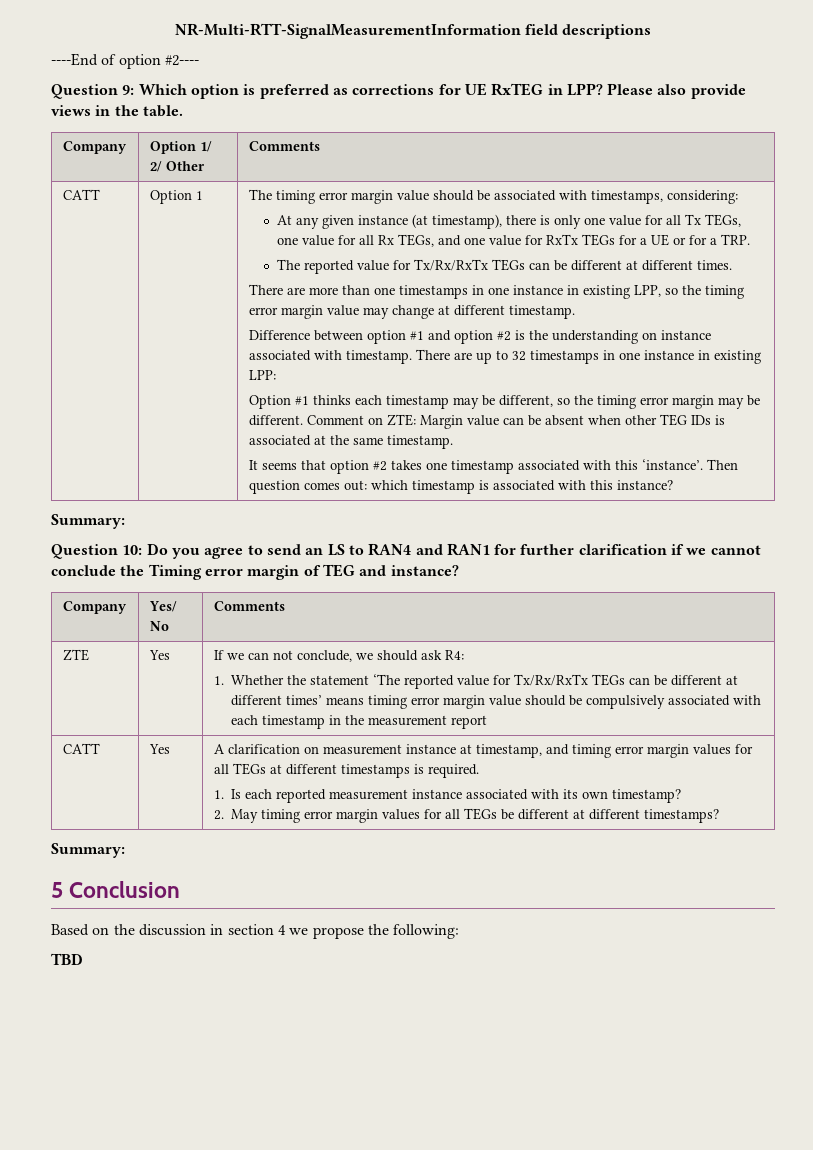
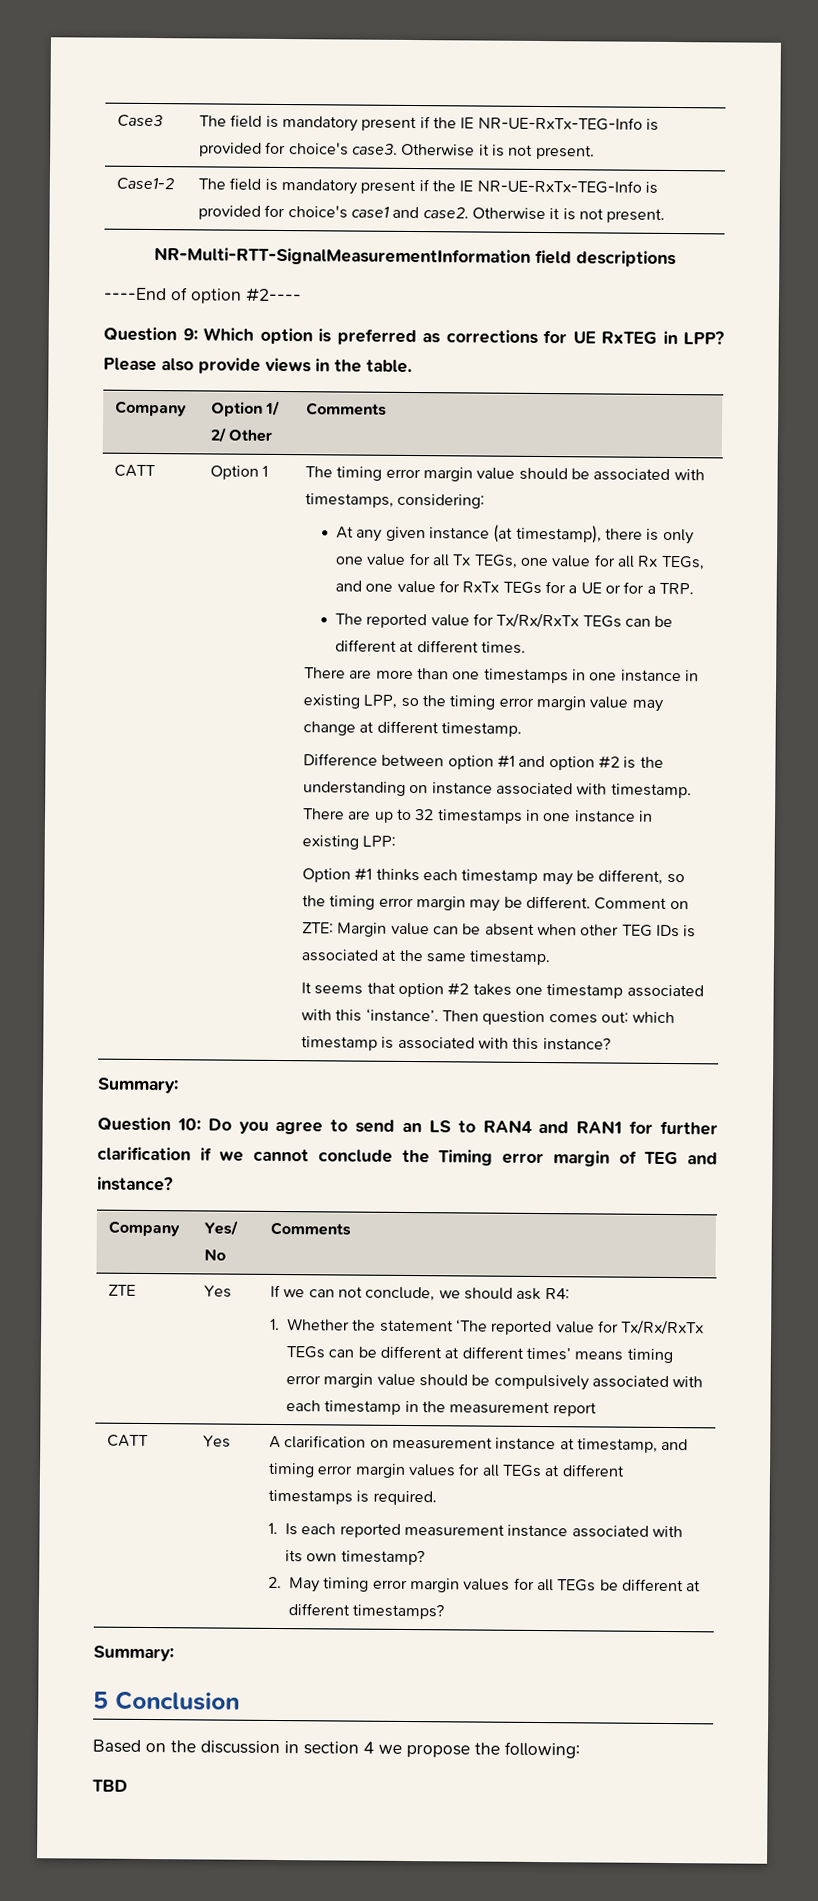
(174, 31) none -> [117,114,164,127] [199,114,659,132] [199,141,595,160] [116,177,175,190] [198,177,658,195] [198,204,666,223] Case3 | The field is mandatory present if the IE NR-UE-RxTx-TEG-Info is provided for choice's case3. Otherwise it is not present. // Case1-2 | The field is mandatory present if the IE NR-UE-RxTx-TEG-Info is provided for choice's case1 and case2. Otherwise it is not present. //

